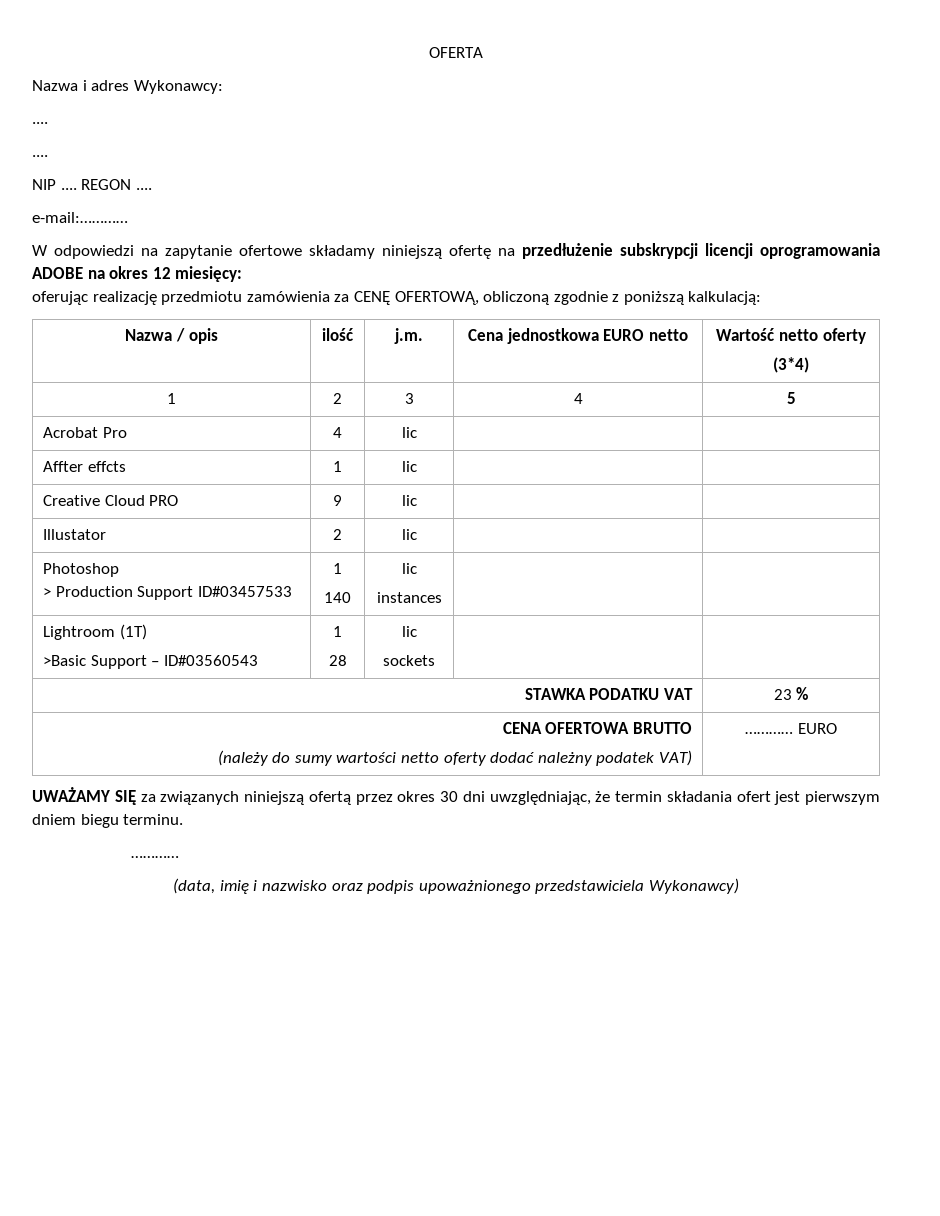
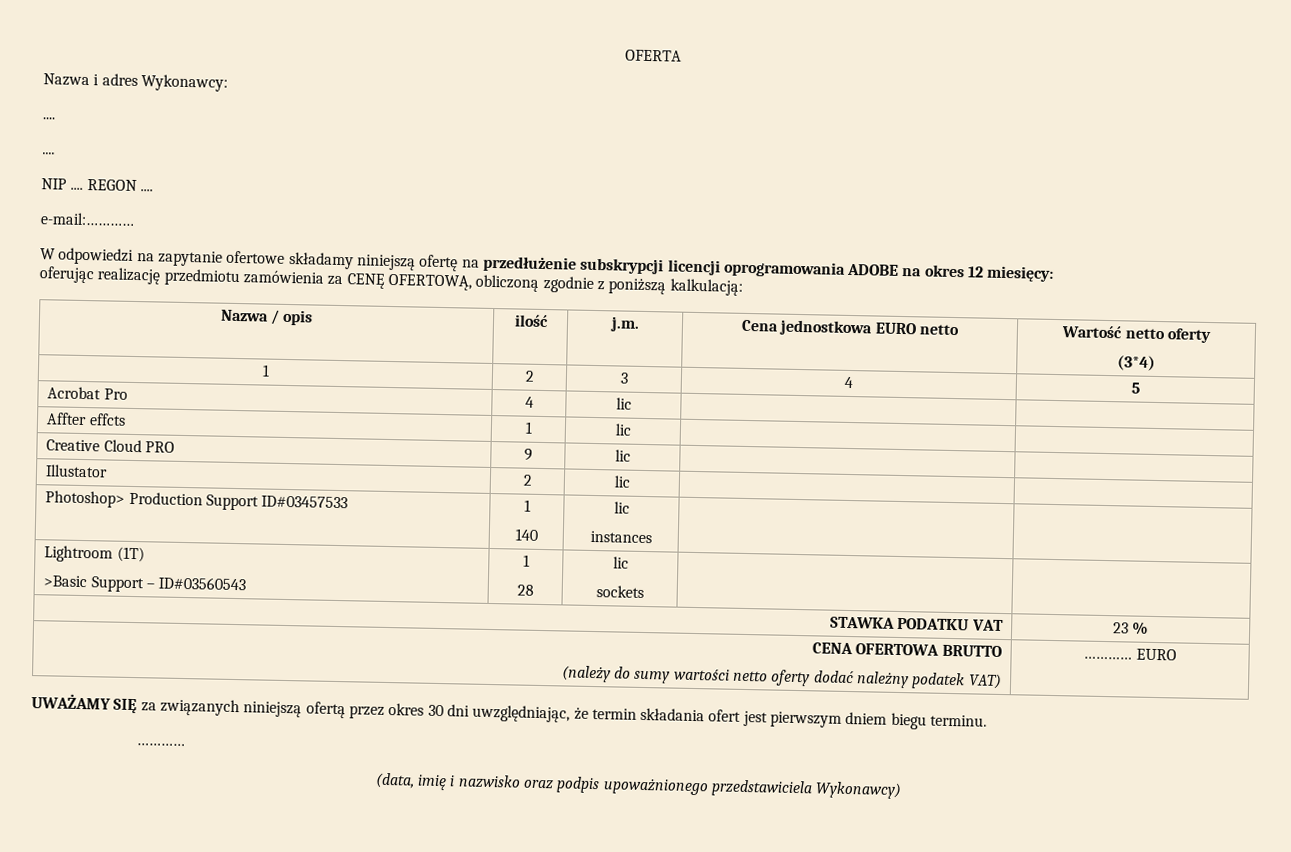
[43,563,120,577] [43,588,52,597] Photoshop // > -> [45,490,126,508] Photoshop>

